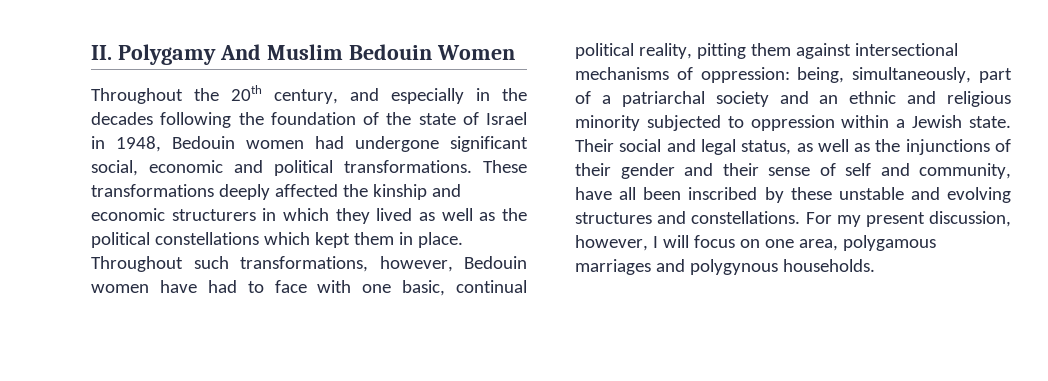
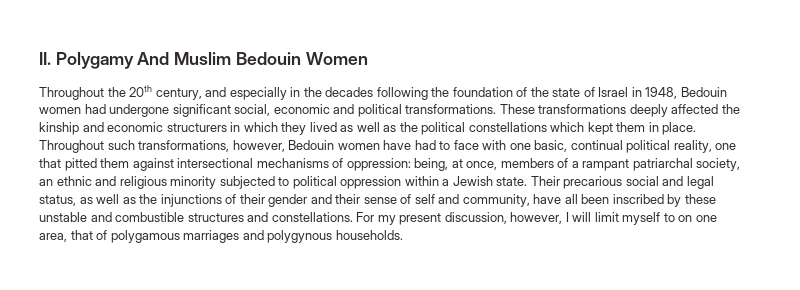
[696,43,746,59] pitting -> [715,143,737,150] [39,158,97,171] one that pitted
[852,67,1012,83] [575,91,809,107] simultaneously, part of a patriarchal society and -> [451,158,741,171] at once, members of a rampant patriarchal society,
(744, 122) none -> [292,176,337,189] political
(614, 145) none -> [563,176,623,189] precarious
[947,187,1011,203] evolving -> [115,212,185,222] combustible
[693,235,735,248] focus -> [594,212,675,225] limit myself to
(838, 245) none -> [70,230,108,240] that of

